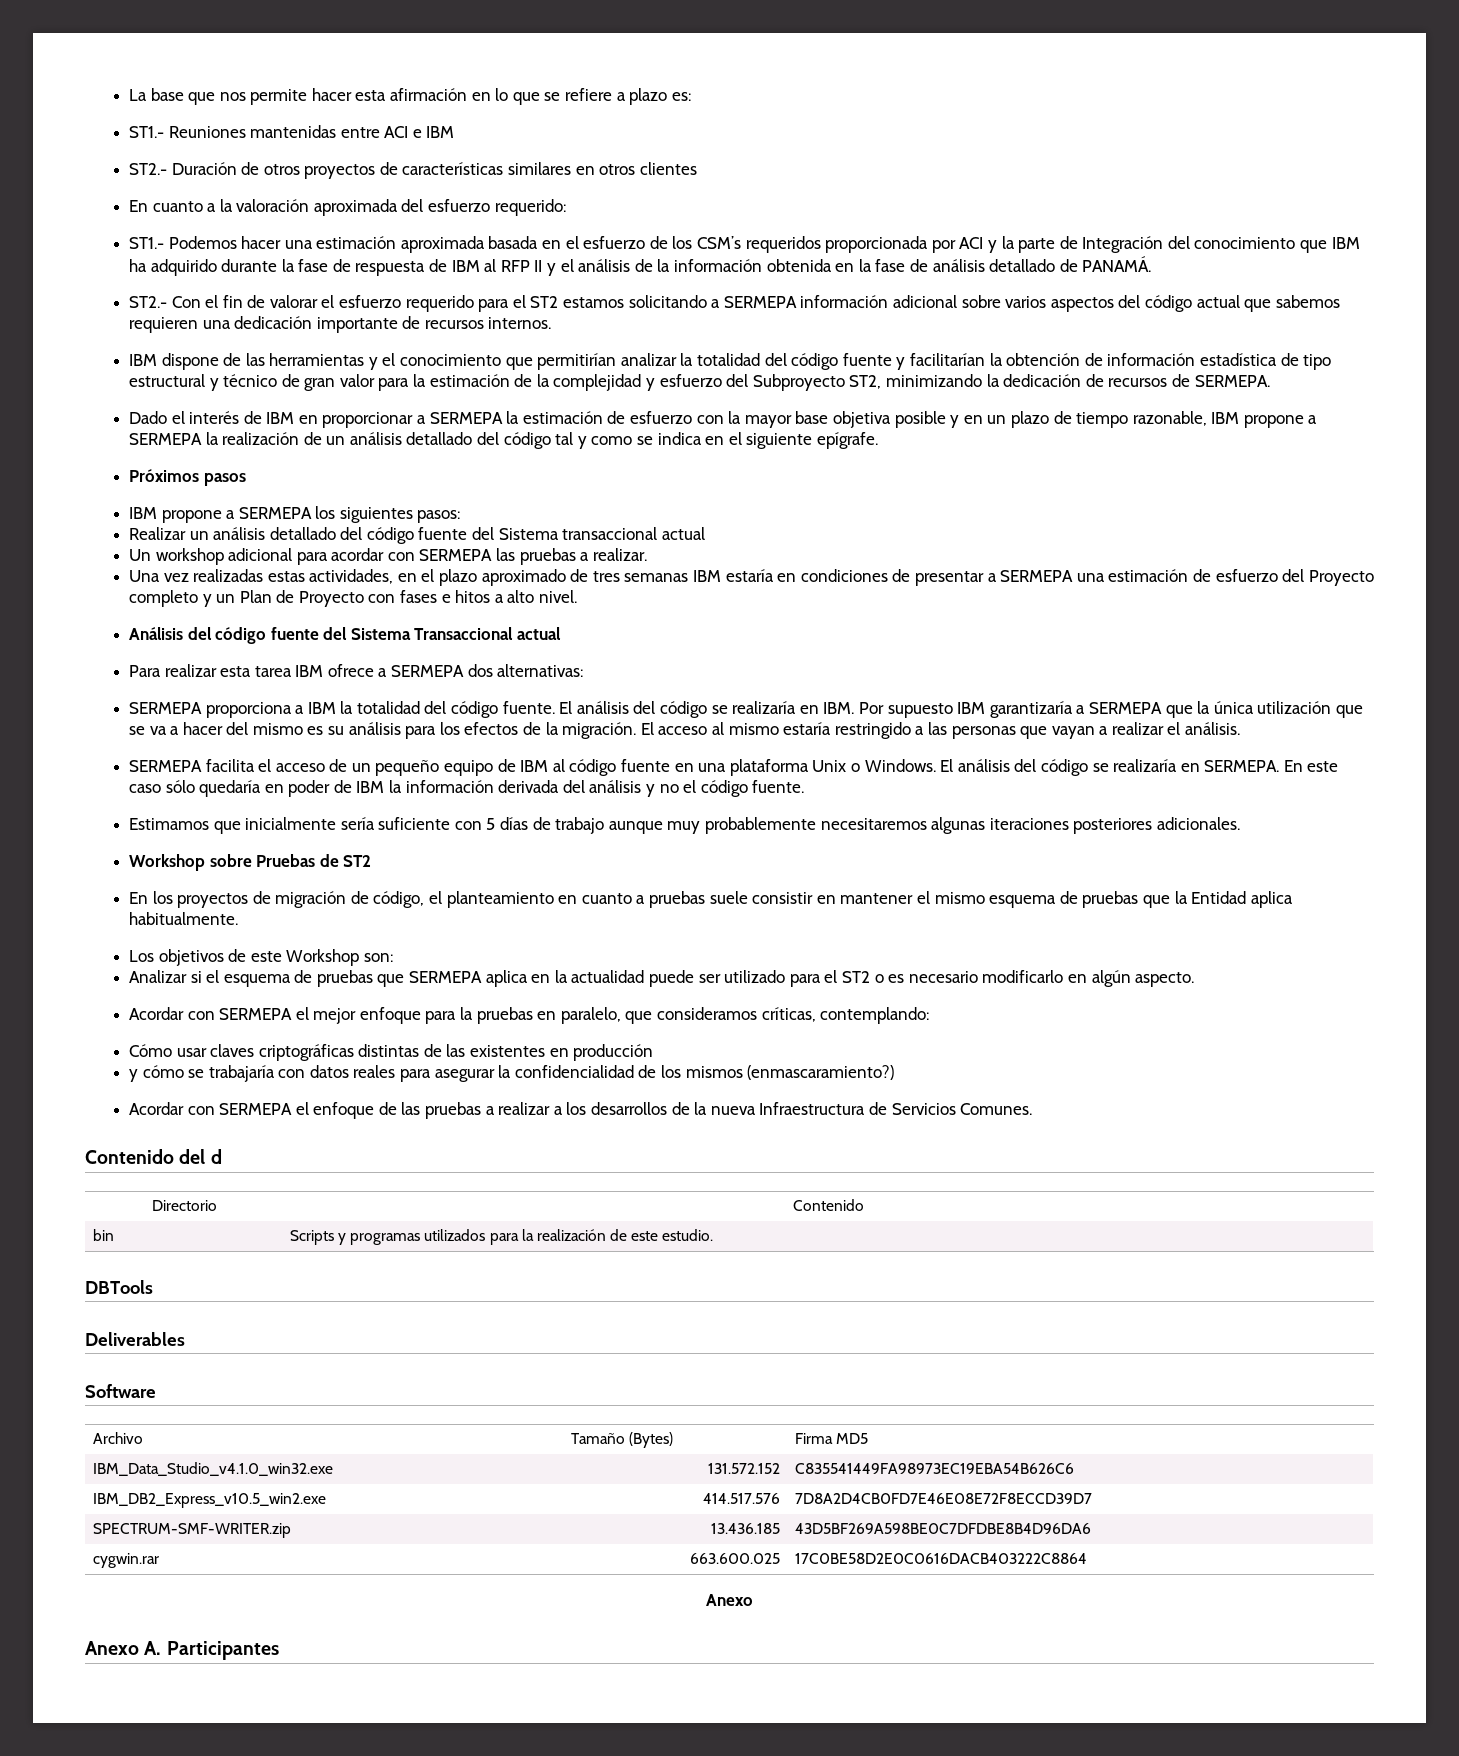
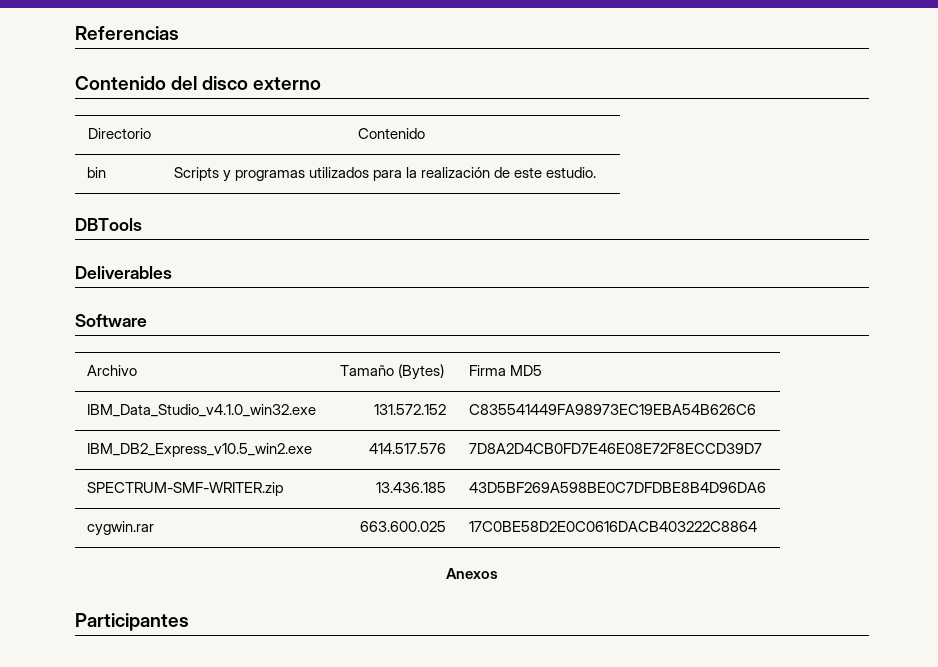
[128,88,691,105] [128,125,455,138] [128,162,697,179] [128,199,566,216] [128,236,1360,253] [128,256,1152,276] [128,295,1340,312] [128,316,552,333] [128,353,1332,370] [128,374,1270,391] [128,411,1318,428] [128,432,878,449] [128,469,246,486] [128,506,461,523] [128,527,705,544] [128,548,647,565] [128,569,1374,586] [128,590,578,607] [128,627,562,644] [128,664,584,677] [128,701,1363,718] [128,722,1241,739] [128,759,1339,776] [128,780,805,797] [128,817,1240,834] [128,854,372,871] [128,891,1293,908] [128,912,238,925] [128,949,393,966] [128,970,1195,987] [128,1007,930,1024] [128,1044,654,1061] [128,1065,895,1082] [128,1102,1033,1119] La base que nos permite hacer esta afirmación en lo que se refiere a plazo es: // ST1.- Reuniones mantenidas entre ACI e IBM // ST2.- Duración de otros proyectos de características similares en otros clientes // En cuanto a la valoración aproximada del esfuerzo requerido: // ST1.- Podemos hacer una estimación aproximada basada en el esfuerzo de los CSM’s requeridos proporcionada por ACI y la parte de Integración del conocimiento que IBM ha adquirido durante la fase de respuesta de IBM al RFP II y el análisis de la información obtenida en la fase de análisis detallado de PANAMÁ. // ST2.- Con el fin de valorar el esfuerzo requerido para el ST2 estamos solicitando a SERMEPA información adicional sobre varios aspectos del código actual que sabemos requieren una dedicación importante de recursos internos. // IBM dispone de las herramientas y el conocimiento que permitirían analizar la totalidad del código fuente y facilitarían la obtención de información estadística de tipo estructural y técnico de gran valor para la estimación de la complejidad y esfuerzo del Subproyecto ST2, minimizando la dedicación de recursos de SERMEPA. // Dado el interés de IBM en proporcionar a SERMEPA la estimación de esfuerzo con la mayor base objetiva posible y en un plazo de tiempo razonable, IBM propone a SERMEPA la realización de un análisis detallado del código tal y como se indica en el siguiente epígrafe. // Próximos pasos // IBM propone a SERMEPA los siguientes pasos: // Realizar un análisis detallado del código fuente del Sistema transaccional actual // Un workshop adicional para acordar con SERMEPA las pruebas a realizar. // Una vez realizadas estas actividades, en el plazo aproximado de tres semanas IBM estaría en condiciones de presentar a SERMEPA una estimación de esfuerzo del Proyecto completo y un Plan de Proyecto con fases e hitos a alto nivel. // Análisis del código fuente del Sistema Transaccional actual // Para realizar esta tarea IBM ofrece a SERMEPA dos alternativas: // SERMEPA proporciona a IBM la totalidad del código fuente. El análisis del código se realizaría en IBM. Por supuesto IBM garantizaría a SERMEPA que la única utilización que se va a hacer del mismo es su análisis para los efectos de la migración. El acceso al mismo estaría restringido a las personas que vayan a realizar el análisis. // SERMEPA facilita el acceso de un pequeño equipo de IBM al código fuente en una plataforma Unix o Windows. El análisis del código se realizaría en SERMEPA. En este caso sólo quedaría en poder de IBM la información derivada del análisis y no el código fuente. // Estimamos que inicialmente sería suficiente con 5 días de trabajo aunque muy probablemente necesitaremos algunas iteraciones posteriores adicionales. // Workshop sobre Pruebas de ST2 // En los proyectos de migración de código, el planteamiento en cuanto a pruebas suele consistir en mantener el mismo esquema de pruebas que la Entidad aplica habitualmente. // Los objetivos de este Workshop son: // Analizar si el esquema de pruebas que SERMEPA aplica en la actualidad puede ser utilizado para el ST2 o es necesario modificarlo en algún aspecto. // Acordar con SERMEPA el mejor enfoque para la pruebas en paralelo, que consideramos críticas, contemplando: // Cómo usar claves criptográficas distintas de las existentes en producción // y cómo se trabajaría con datos reales para asegurar la confidencialidad de los mismos (enmascaramiento?) // Acordar con SERMEPA el enfoque de las pruebas a realizar a los desarrollos de la nueva Infraestructura de Servicios Comunes. -> [75,26,179,40] Referencias
[210,1149,222,1164] d -> [202,76,322,90] disco externo
[706,1594,753,1606] [85,1641,162,1655] Anexo // Anexo A. -> [446,568,498,579] Anexos //

